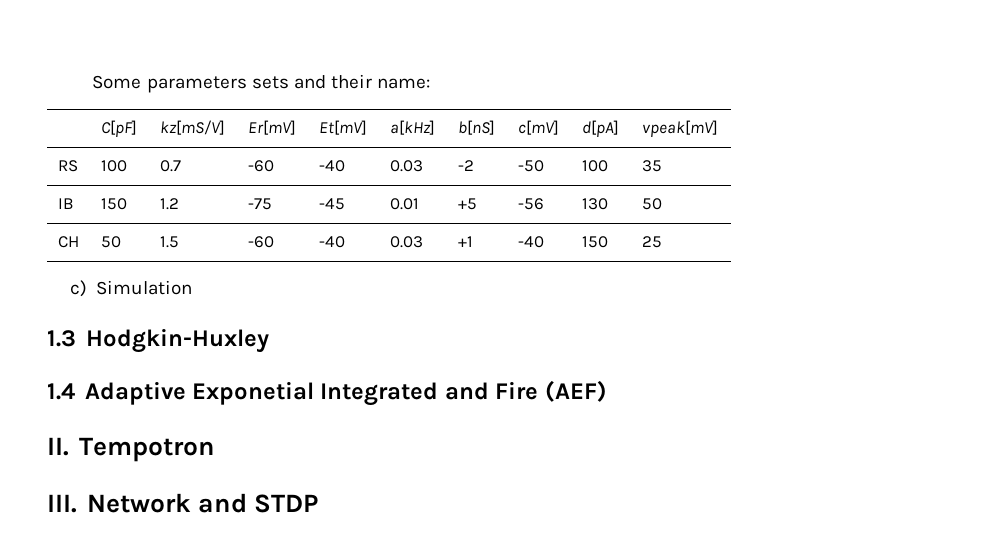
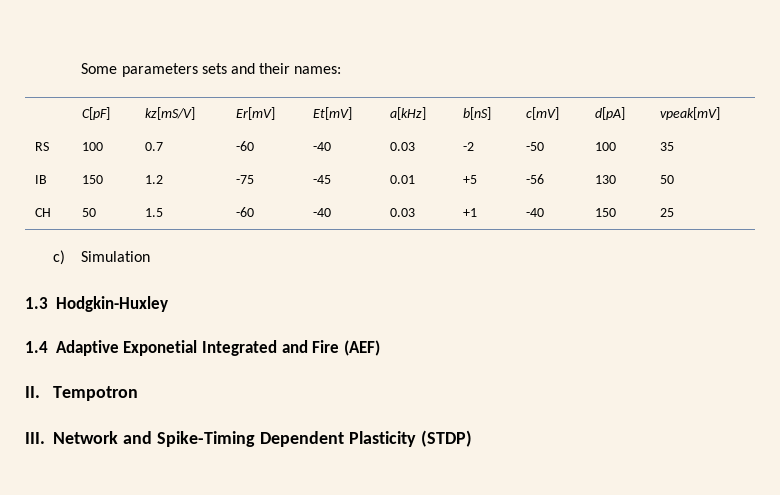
[377,78,431,89] name: -> [294,66,342,74] names:
[253,494,318,513] STDP -> [156,430,472,447] Spike-Timing Dependent Plasticity (STDP)

